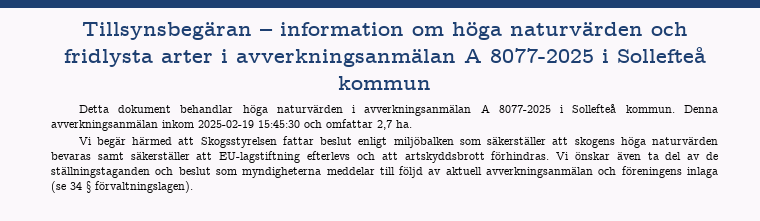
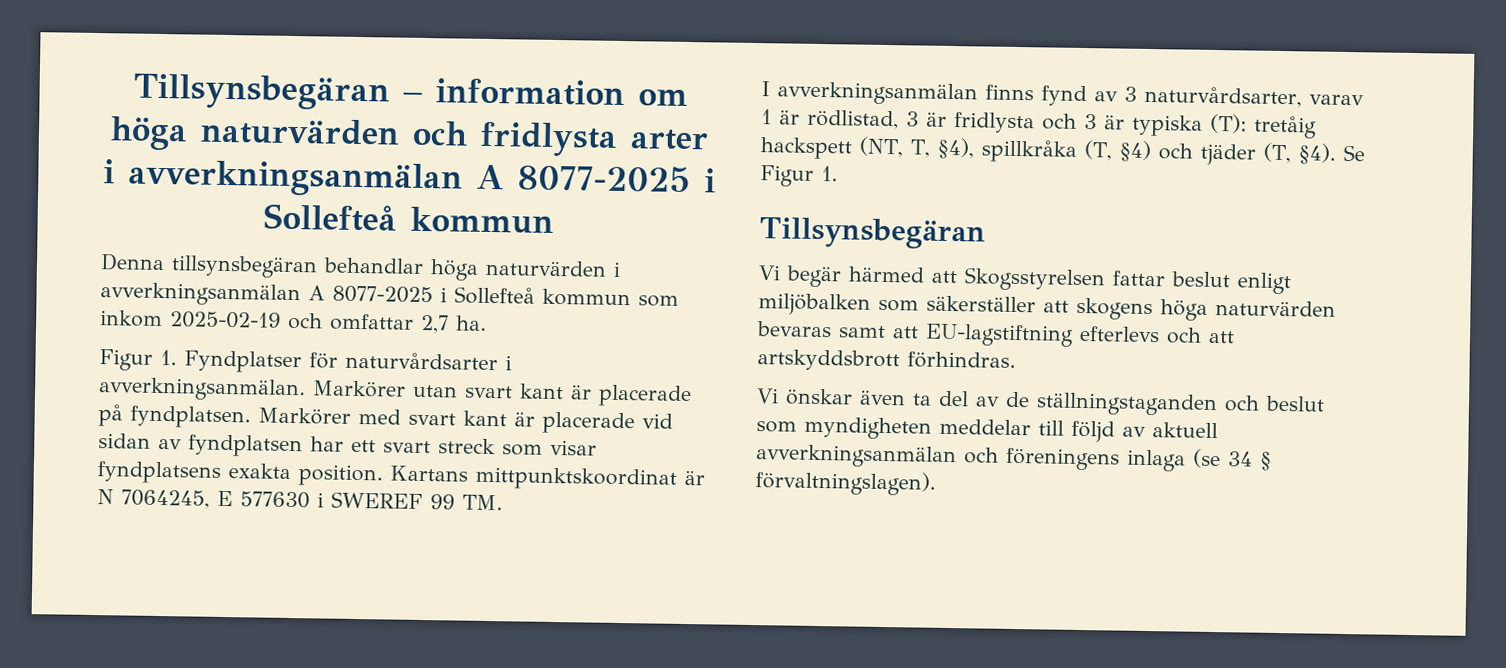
[78,105,172,113] Detta dokument -> [100,253,318,279] Denna tillsynsbegäran
[625,105,719,113] [51,120,158,131] kommun. Denna avverkningsanmälan -> [542,288,679,307] kommun som
[258,120,300,128] 15:45:30 -> (281, 320) none
(412, 124) none -> [99,349,512,374] [98,377,692,408] [98,404,673,435] [98,433,597,458] [97,461,705,491] [97,489,503,511] [761,81,1364,108] [761,109,1317,139] [760,136,1365,166] [760,165,838,187] [759,217,986,250] // Figur 1. Fyndplatser för naturvårdsarter i avverkningsanmälan. Markörer utan svart kant är placerade på fyndplatsen. Markörer med svart kant är placerade vid sidan av fyndplatsen har ett svart streck som visar fyndplatsens exakta position. Kartans mittpunktskoordinat är N 7064245, E 577630 i SWEREF 99 TM. // I avverkningsanmälan finns fynd av 3 naturvårdsarter, varav 1 är rödlistad, 3 är fridlysta och 3 är typiska (T): tretåig hackspett (NT, T, §4), spillkråka (T, §4) och tjäder (T, §4). Se Figur 1. // Tillsynsbegäran
[130,152,190,160] säkerställer -> (886, 332) none
(550, 155) none -> (1016, 360) //
[242,167,322,178] myndigheterna -> [804,416,932,440] myndigheten

